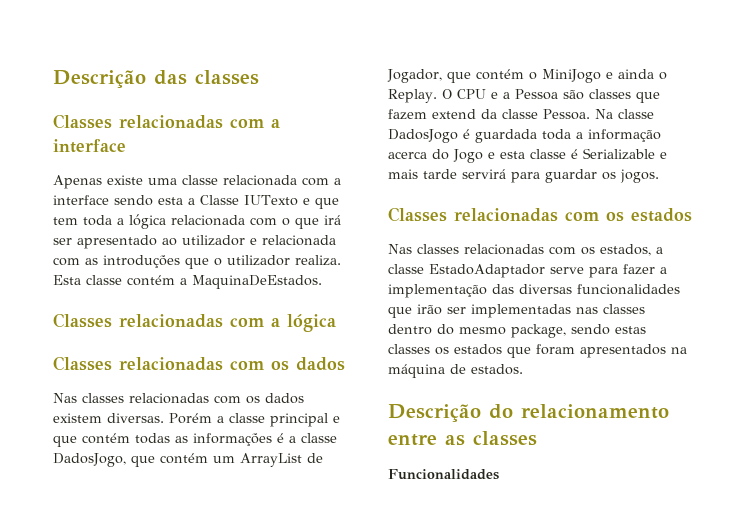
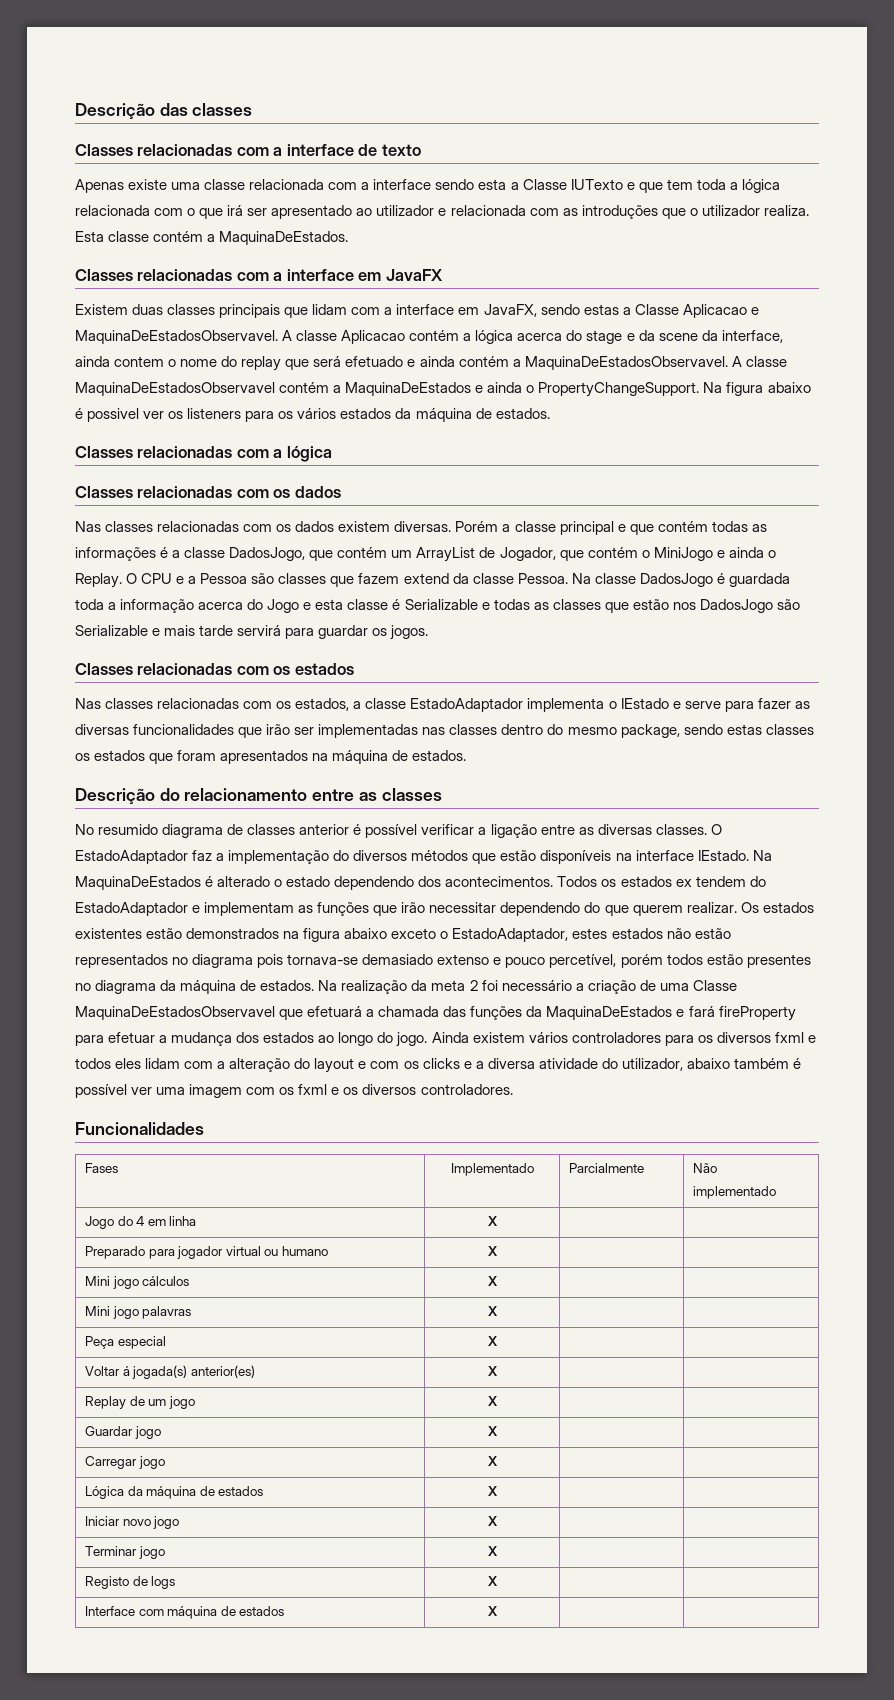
(126, 146) none -> [358,144,421,156] de texto
(322, 282) none -> [75,269,443,281] [75,304,759,318] [75,330,783,344] [75,356,787,371] [75,382,811,397] [75,408,550,422] // Classes relacionadas com a interface em JavaFX // Existem duas classes principais que lidam com a interface em JavaFX, sendo estas a Classe Aplicacao e MaquinaDeEstadosObservavel. A classe Aplicacao contém a lógica acerca do stage e da scene da interface, ainda contem o nome do replay que será efetuado e ainda contém a MaquinaDeEstadosObservavel. A classe MaquinaDeEstadosObservavel contém a MaquinaDeEstados e ainda o PropertyChangeSupport. Na figura abaixo é possivel ver os listeners para os vários estados da máquina de estados.
(667, 155) none -> [493,599,800,613] [75,625,161,636] todas as classes que estão nos DadosJogo são Serializable e
[550,264,667,278] [388,284,514,298] serve para fazer a implementação das -> [527,698,810,712] implementa o IEstado e serve para fazer as
[388,469,499,480] Funcionalidades -> [75,824,722,838] [75,850,772,864] [75,876,766,890] [75,902,814,916] [75,928,731,942] [75,954,811,968] [75,980,737,994] [75,1006,796,1021] [75,1032,816,1047] [75,1058,801,1073] [75,1084,513,1098] [75,1122,204,1135] [84,1163,118,1173] [450,1163,534,1176] [568,1163,644,1173] [692,1163,717,1173] [692,1186,776,1199] [84,1216,197,1229] [487,1216,498,1226] [84,1246,329,1259] [487,1246,498,1256] [84,1276,190,1289] [487,1276,498,1286] [84,1306,192,1319] [487,1306,498,1316] [84,1336,166,1349] [487,1336,498,1346] [84,1365,255,1379] [487,1366,498,1376] [84,1396,195,1409] [487,1396,498,1406] [84,1426,161,1439] [487,1426,498,1436] [84,1456,165,1469] [487,1456,498,1466] [84,1486,264,1499] [487,1486,498,1496] [84,1516,180,1529] [487,1516,498,1526] [84,1546,165,1559] [487,1546,498,1556] [84,1576,176,1589] [487,1576,498,1586] [84,1606,285,1619] [487,1606,498,1616] No resumido diagrama de classes anterior é possível verificar a ligação entre as diversas classes. O EstadoAdaptador faz a implementação do diversos métodos que estão disponíveis na interface IEstado. Na MaquinaDeEstados é alterado o estado dependendo dos acontecimentos. Todos os estados ex tendem do EstadoAdaptador e implementam as funções que irão necessitar dependendo do que querem realizar. Os estados existentes estão demonstrados na figura abaixo exceto o EstadoAdaptador, estes estados não estão representados no diagrama pois tornava-se demasiado extenso e pouco percetível, porém todos estão presentes no diagrama da máquina de estados. Na realização da meta 2 foi necessário a criação de uma Classe MaquinaDeEstadosObservavel que efetuará a chamada das funções da MaquinaDeEstados e fará fireProperty para efetuar a mudança dos estados ao longo do jogo. Ainda existem vários controladores para os diversos fxml e todos eles lidam com a alteração do layout e com os clicks e a diversa atividade do utilizador, abaixo também é possível ver uma imagem com os fxml e os diversos controladores. // Funcionalidades // Fases | Implementado | Parcialmente | Não // implementado // Jogo do 4 em linha | X | | // Preparado para jogador virtual ou humano | X | | // Mini jogo cálculos | X | | // Mini jogo palavras | X | | // Peça especial | X | | // Voltar á jogada(s) anterior(es) | X | | // Replay de um jogo | X | | // Guardar jogo | X | | // Carregar jogo | X | | // Lógica da máquina de estados | X | | // Iniciar novo jogo | X | | // Terminar jogo | X | | // Registo de logs | X | | // Interface com máquina de estados | X | |

